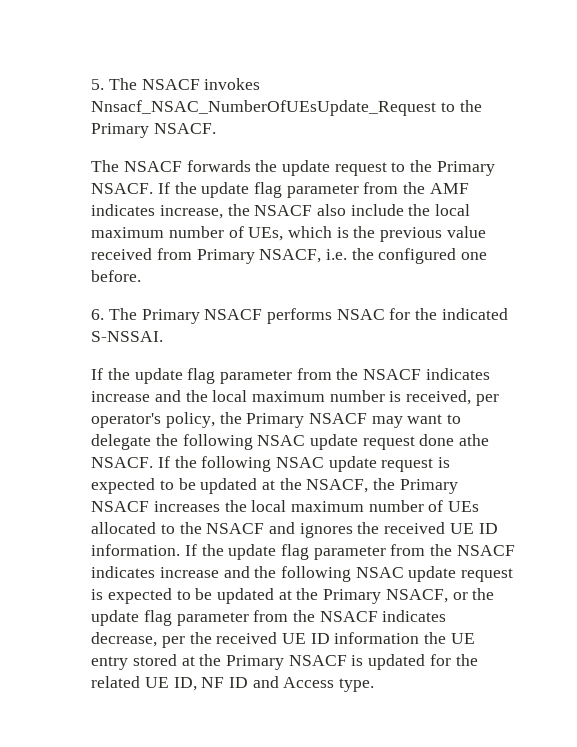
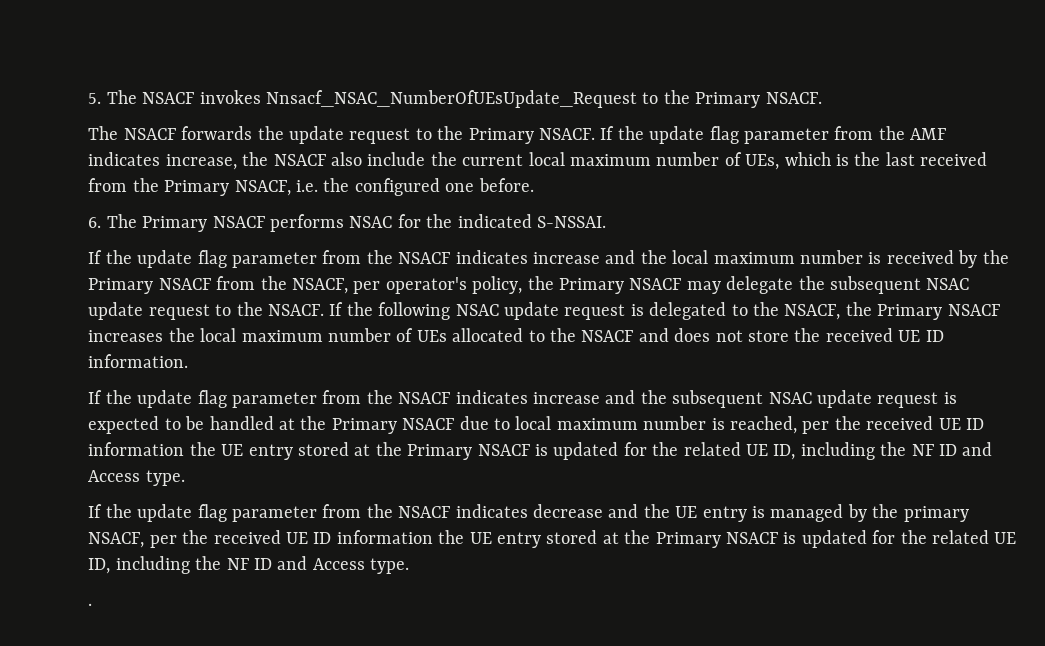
(431, 210) none -> [462,154,524,166] current
[380,226,486,242] previous value -> [885,152,915,166] last
(192, 254) none -> [132,178,159,192] the
[406,390,472,405] received, -> [886,250,1009,268] [88,276,349,294] received by the Primary NSACF from the NSACF,
[407,414,462,424] want to -> (721, 287) none
[182,434,490,450] following NSAC update request done athe -> [830,276,970,294] [88,302,263,320] subsequent NSAC update request to the
[91,478,275,494] expected to be updated at -> [649,302,748,320] delegated to
[299,523,353,538] ignores -> [674,328,790,342] does not store
(181, 550) none -> (189, 361) //
[280,566,514,582] [91,588,495,604] [91,610,447,626] [91,632,158,647] following NSAC update request is expected to be updated at the Primary NSACF, or the update flag parameter from the NSACF indicates decrease, -> [672,390,957,408] [88,416,798,434] subsequent NSAC update request is expected to be handled at the Primary NSACF due to local maximum number is reached,
[201,676,375,692] NF ID and Access type. -> [800,442,993,460] [88,470,185,486] [88,504,969,522] [88,530,1017,548] [88,556,410,574] [88,603,93,606] including the NF ID and Access type. // If the update flag parameter from the NSACF indicates decrease and the UE entry is managed by the primary NSACF, per the received UE ID information the UE entry stored at the Primary NSACF is updated for the related UE ID, including the NF ID and Access type. // .

